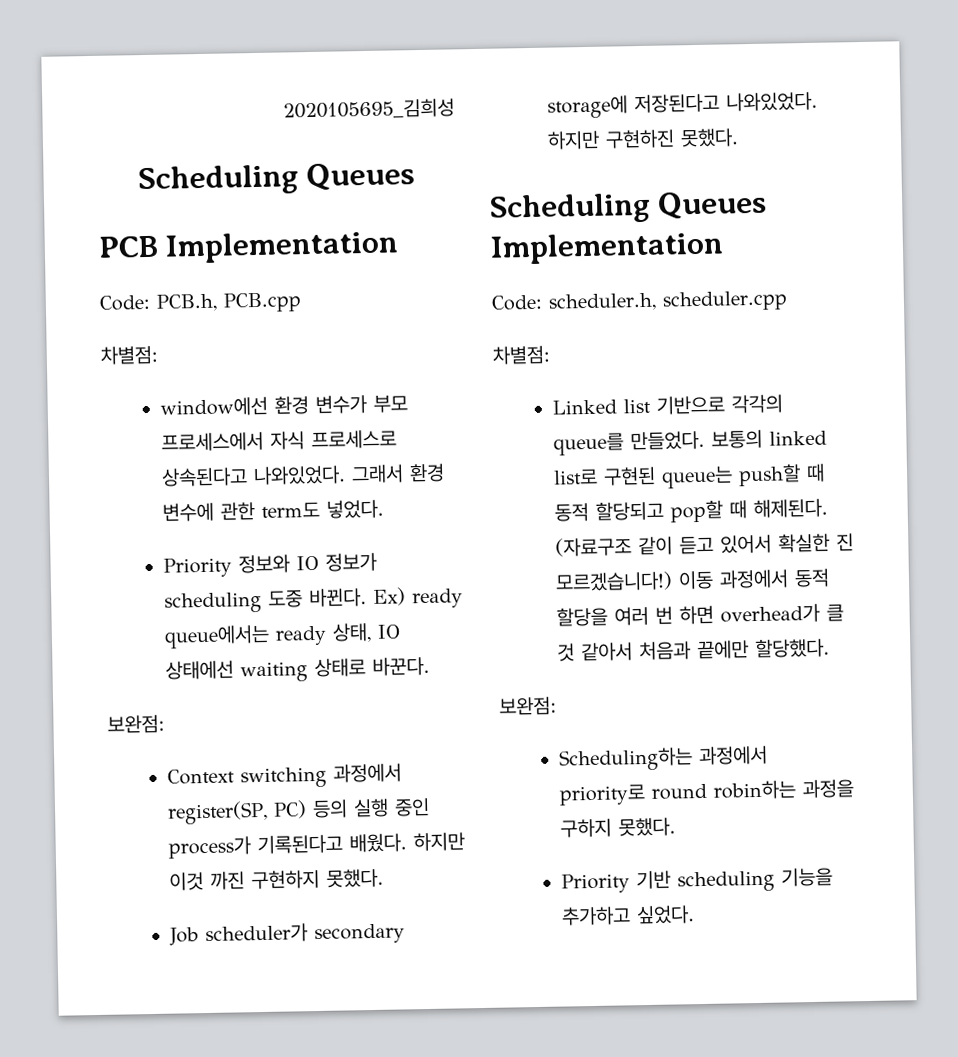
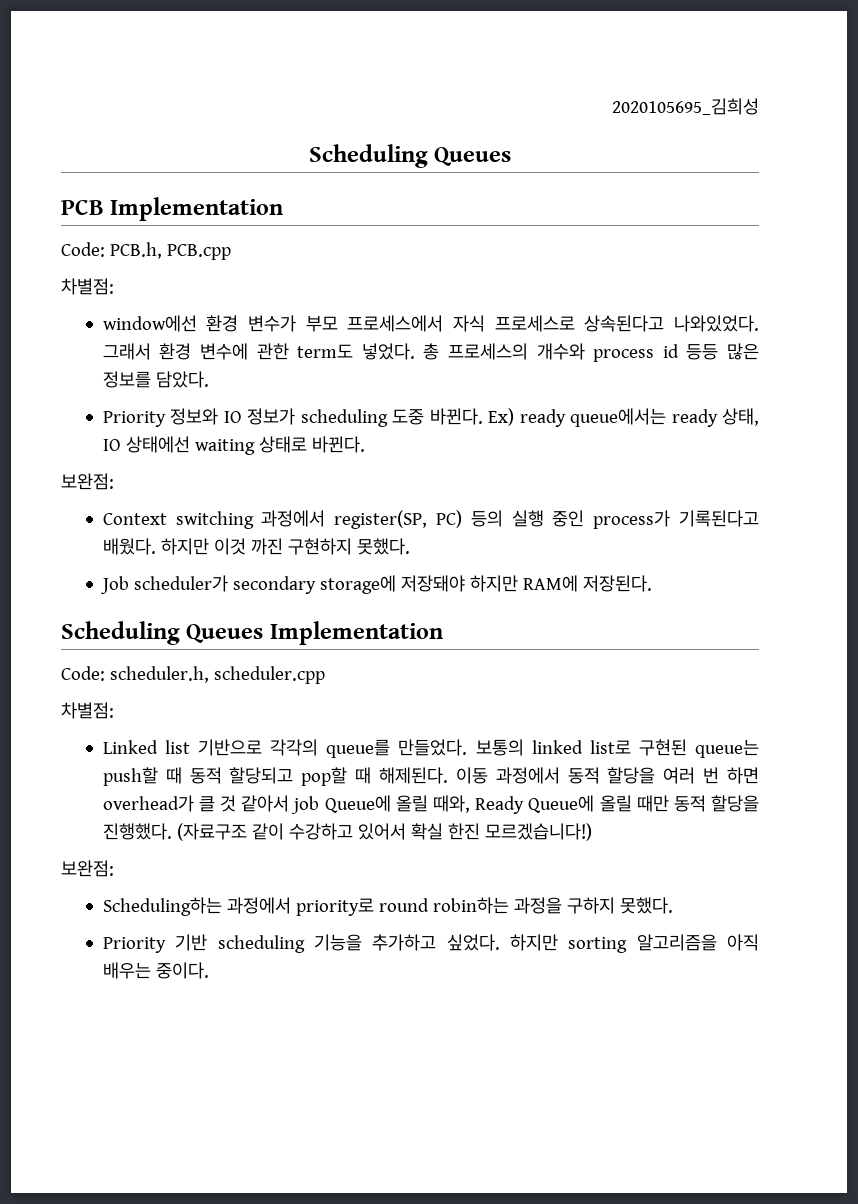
(384, 509) none -> [423,343,760,362] [102,371,209,388] 총 프로세스의 개수와 process id 등등 많은 정보를 담았다.
[371,656,430,676] 바꾼다. -> [311,436,365,453] 바뀐다.
[633,91,818,114] [546,128,739,150] 저장된다고 나와있었다. 하지만 구현하진 못했다. -> [400,575,652,592] 저장돼야 하지만 RAM에 저장된다.
[554,533,854,557] [554,571,673,592] (자료구조 같이 듣고 있어서 확실한 진 모르겠습니다!) -> (448, 775) none
[638,638,830,661] 처음과 끝에만 할당했다. -> [291,795,759,814] [102,823,592,841] job Queue에 올릴 때와, Ready Queue에 올릴 때만 동적 할당을 진행했다. (자료구조 같이 수강하고 있어서 확실 한진 모르겠습니다!)
(695, 915) none -> [509,934,759,953] [102,962,209,979] 하지만 sorting 알고리즘을 아직 배우는 중이다.

